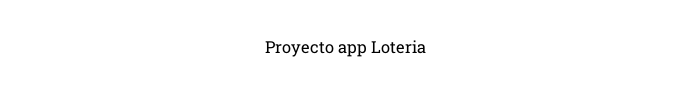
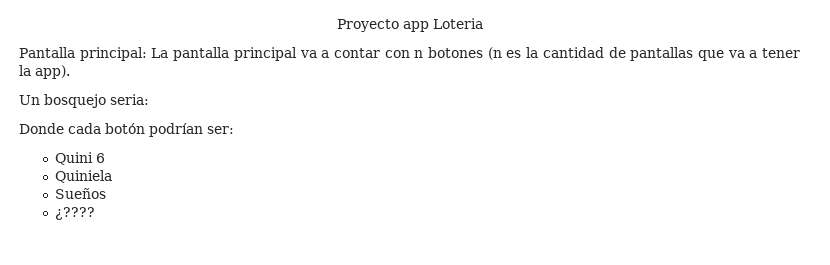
(427, 47) none -> [19,47,801,61] [19,65,70,79] [19,94,149,108] [19,123,234,137] [55,152,106,165] [55,170,113,183] [55,188,107,199] [55,207,96,220] // Pantalla principal: La pantalla principal va a contar con n botones (n es la cantidad de pantallas que va a tener la app). // Un bosquejo seria: // Donde cada botón podrían ser: // Quini 6 // Quiniela // Sueños // ¿????

